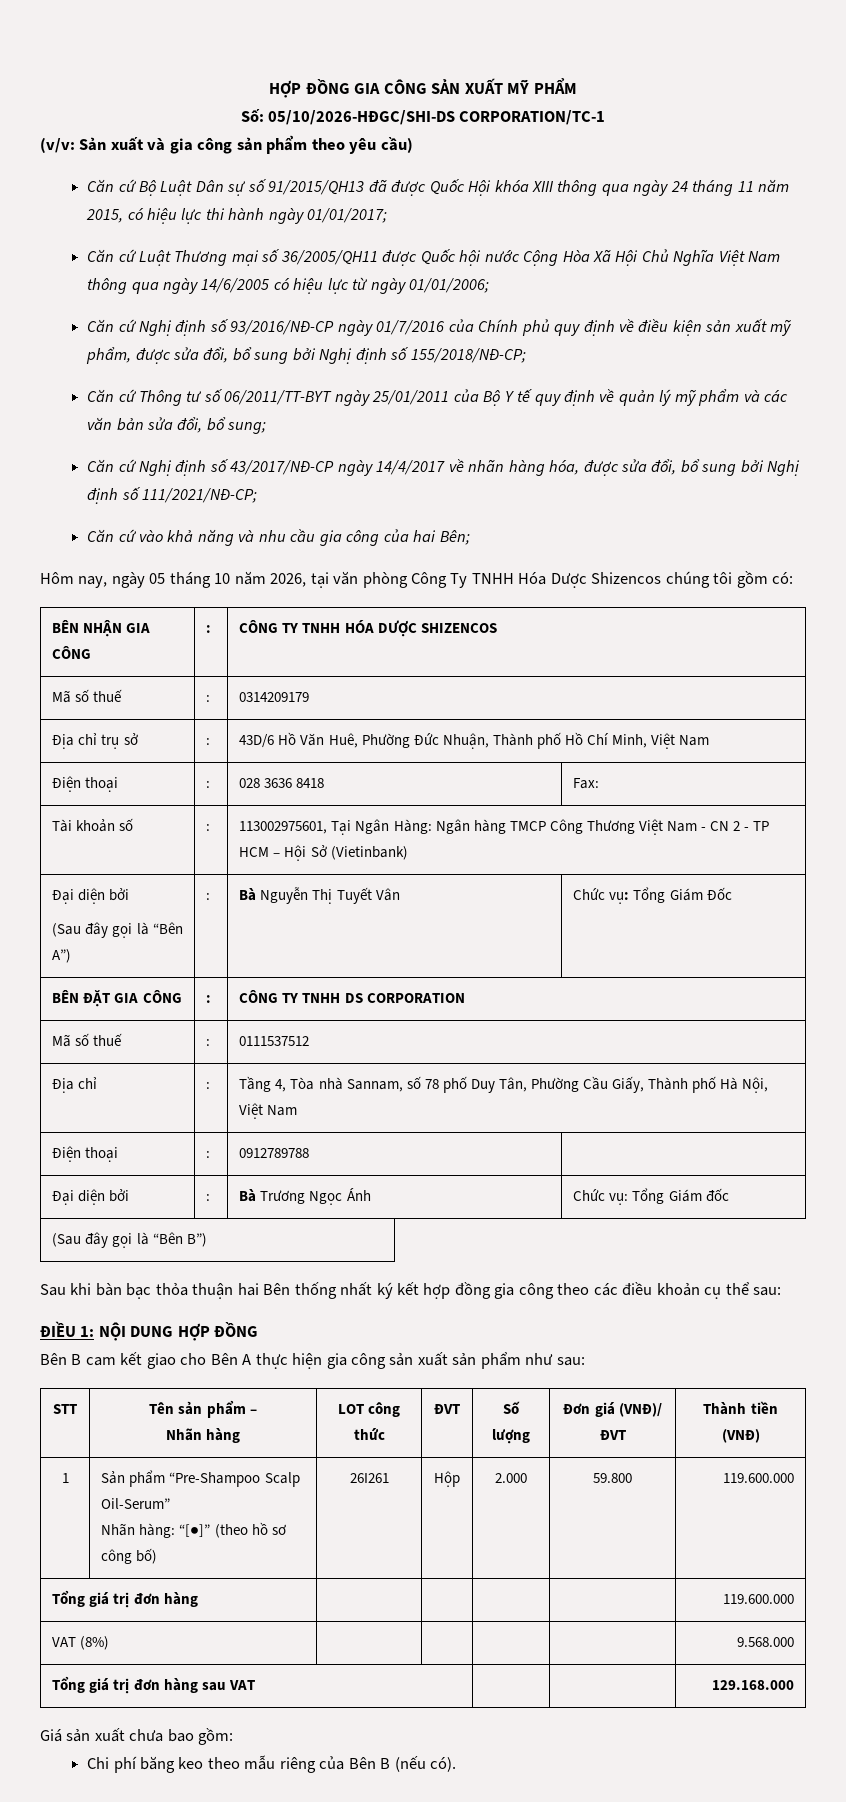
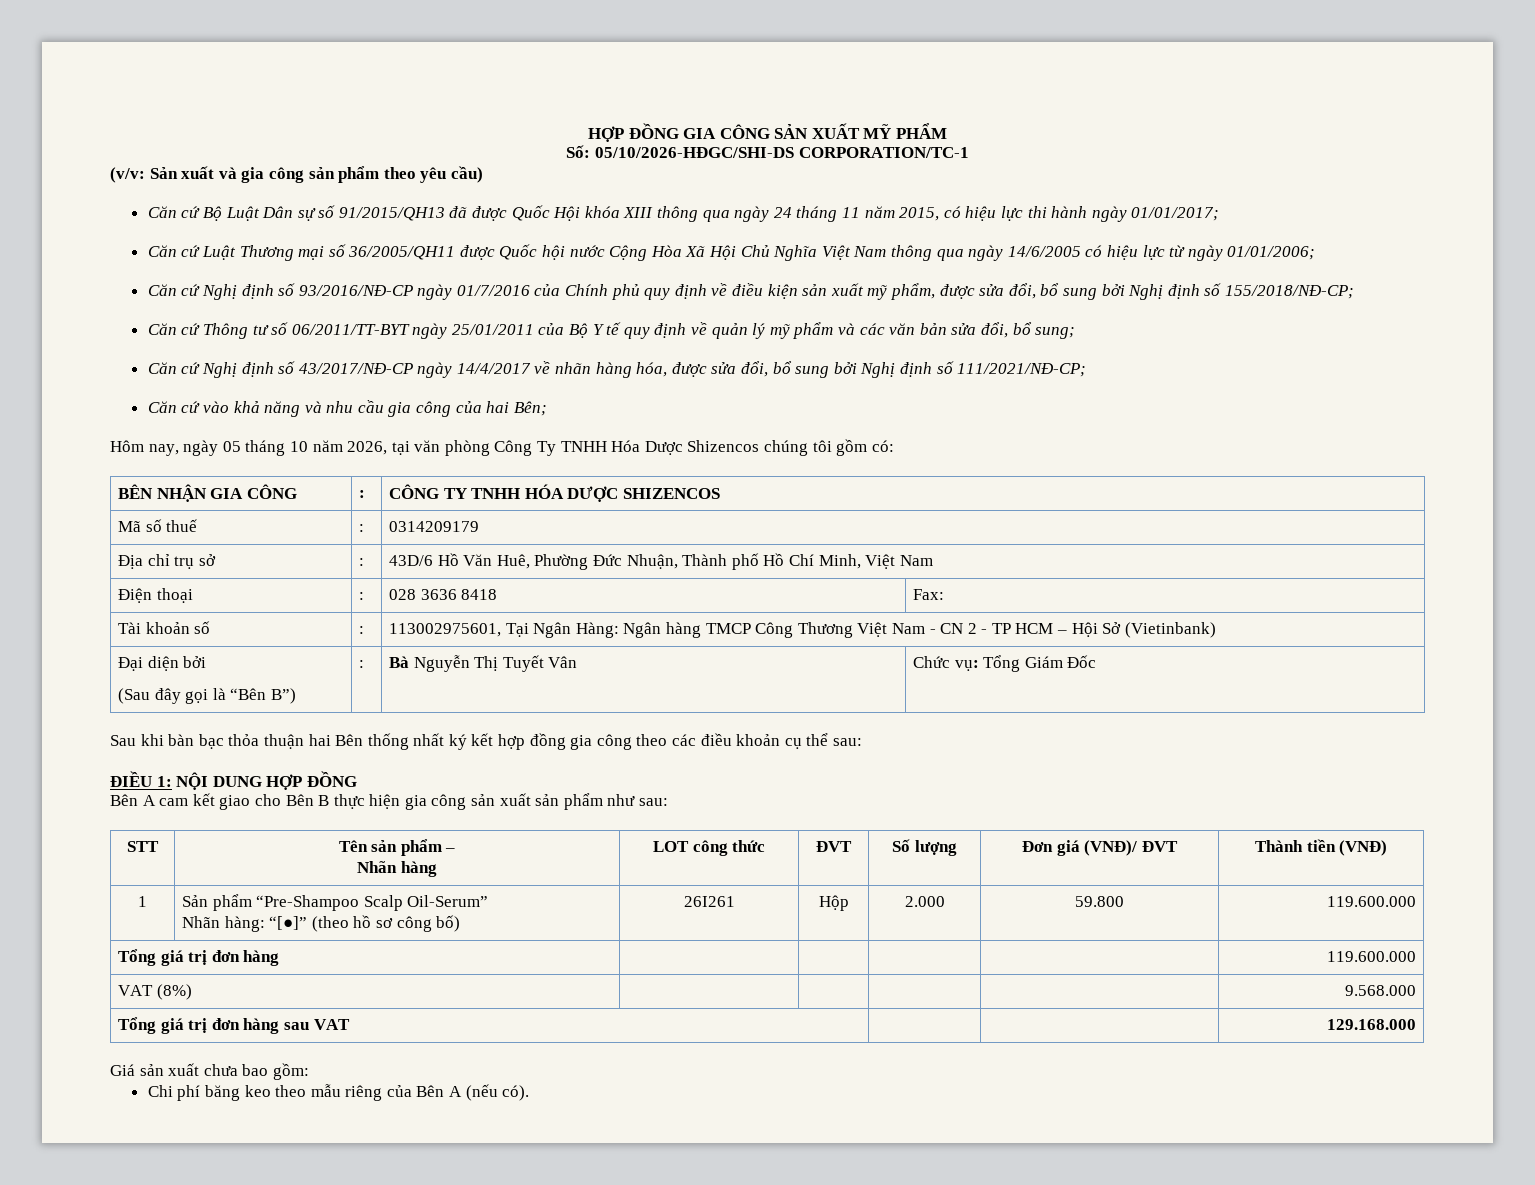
[52,949,72,963] A”) -> [270,688,296,704] B”)
[52,990,182,1007] [206,995,212,1003] [239,990,465,1003] [52,1033,123,1047] [206,1039,211,1046] [239,1036,310,1046] [52,1077,98,1093] [206,1082,211,1089] [239,1076,769,1093] [239,1103,298,1119] [52,1146,119,1162] [206,1151,211,1158] [239,1148,310,1158] [52,1189,130,1205] [206,1194,211,1201] [239,1188,371,1205] [573,1188,729,1205] [52,1232,207,1248] // BÊN ĐẶT GIA CÔNG | : | CÔNG TY TNHH DS CORPORATION // Mã số thuế | : | 0111537512 // Địa chỉ | : | Tầng 4, Tòa nhà Sannam, số 78 phố Duy Tân, Phường Cầu Giấy, Thành phố Hà Nội, Việt Nam // Điện thoại | : | 0912789788 | // Đại diện bởi | : | Bà Trương Ngọc Ánh | Chức vụ: Tổng Giám đốc // (Sau đây gọi là “Bên B”) -> (1097, 661) none
[71,1354,82,1365] B -> [142,795,156,806] A
[242,1354,252,1365] A -> [318,795,330,806] B
[380,1758,391,1769] B -> [449,1086,463,1097] A

